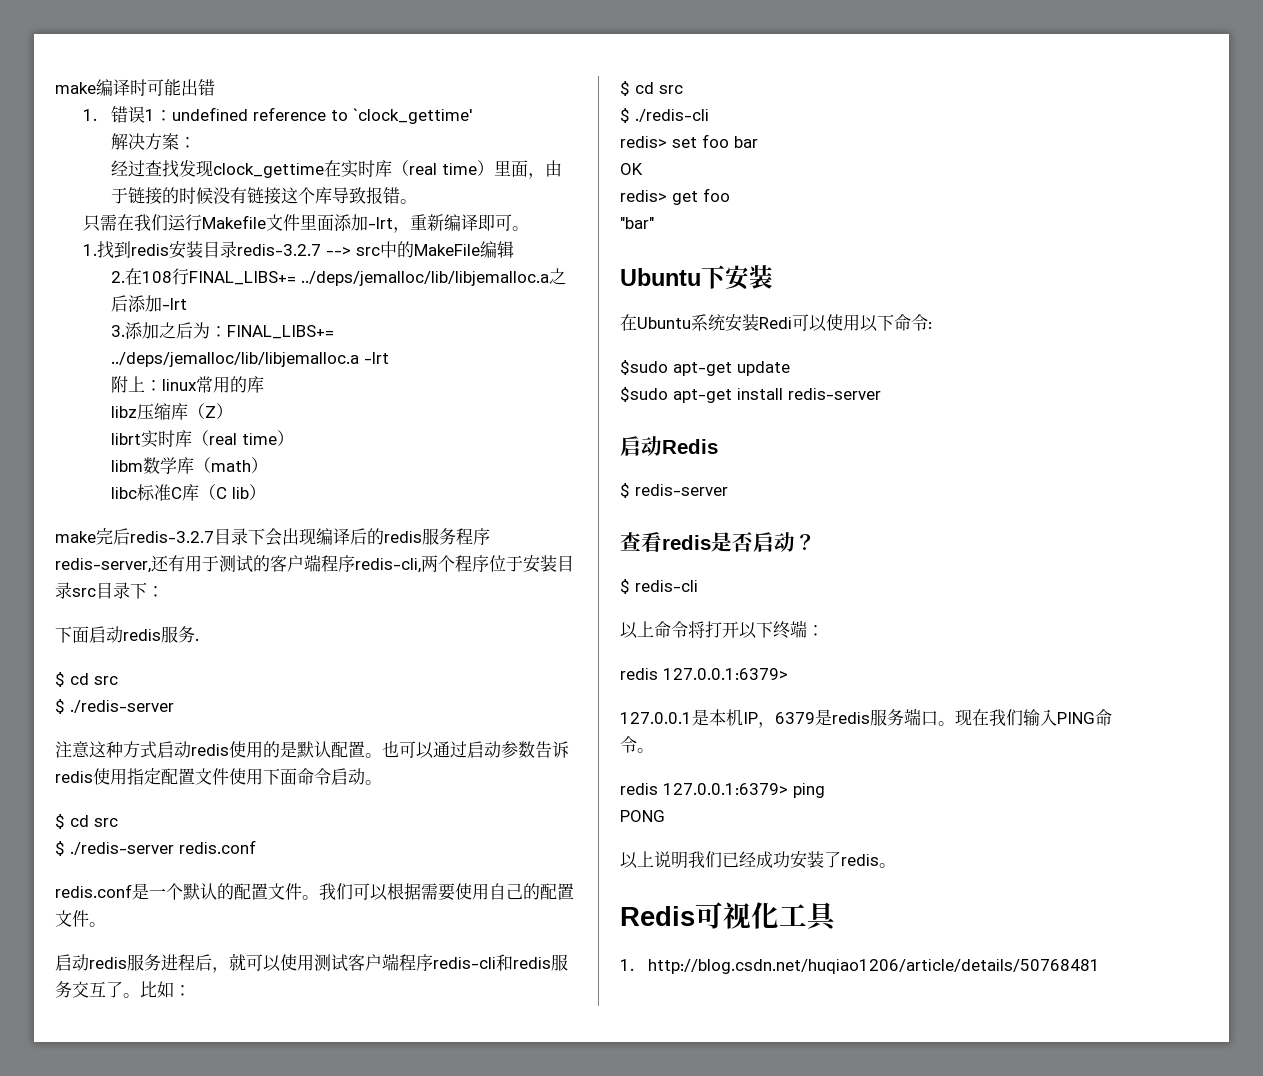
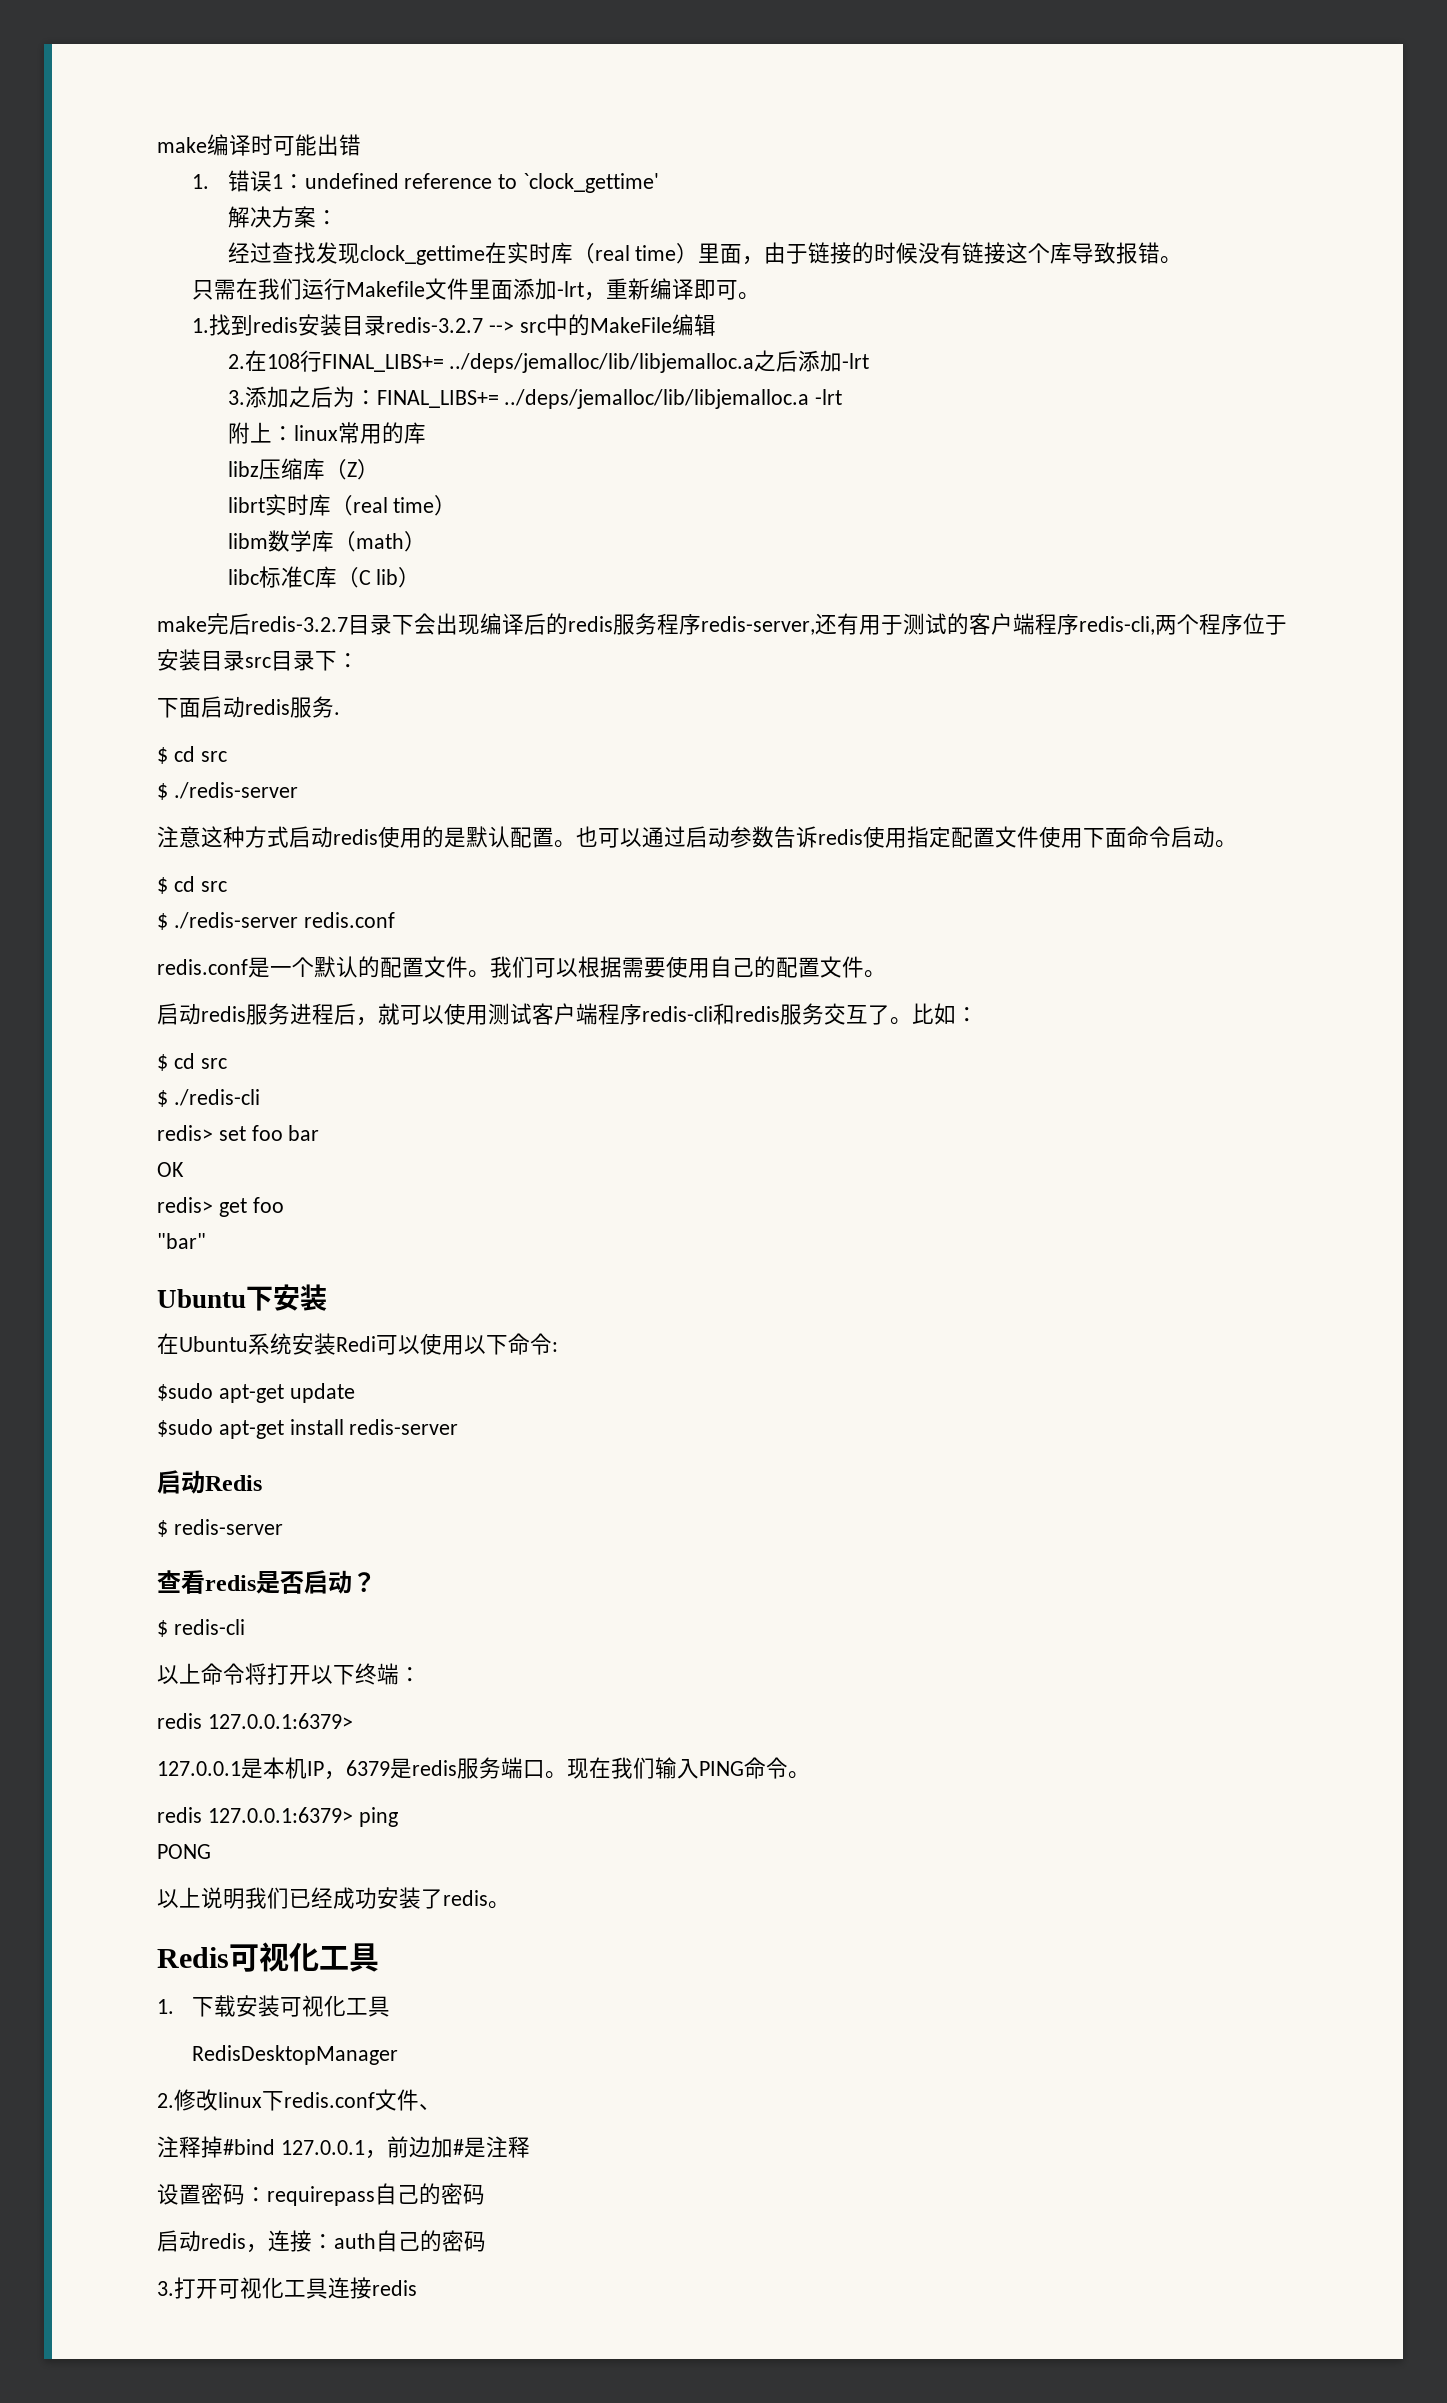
[647,959,1100,974] http://blog.csdn.net/huqiao1206/article/details/50768481 -> [192,1995,391,2017] [192,2045,399,2065] [157,2089,441,2111] [157,2136,530,2159] [157,2183,485,2206] [157,2230,486,2253] [157,2277,417,2299] 下载安装可视化工具 // RedisDesktopManager // 2.修改linux下redis.conf文件、 // 注释掉#bind 127.0.0.1，前边加#是注释 // 设置密码：requirepass自己的密码 // 启动redis，连接：auth自己的密码 // 3.打开可视化工具连接redis

